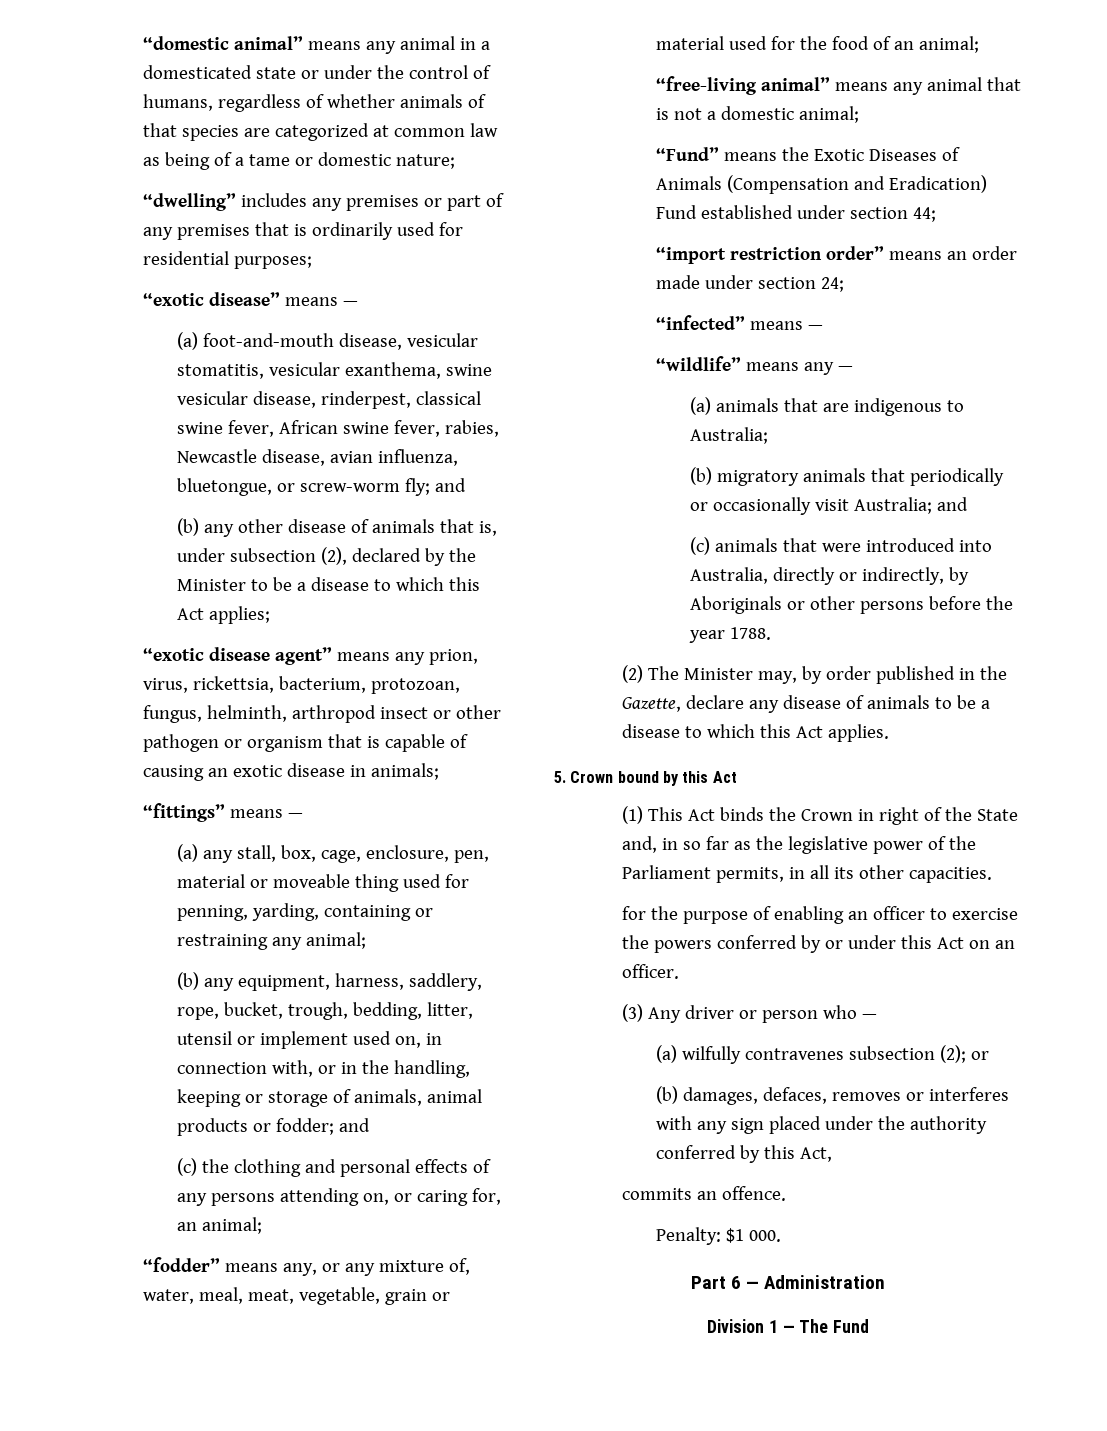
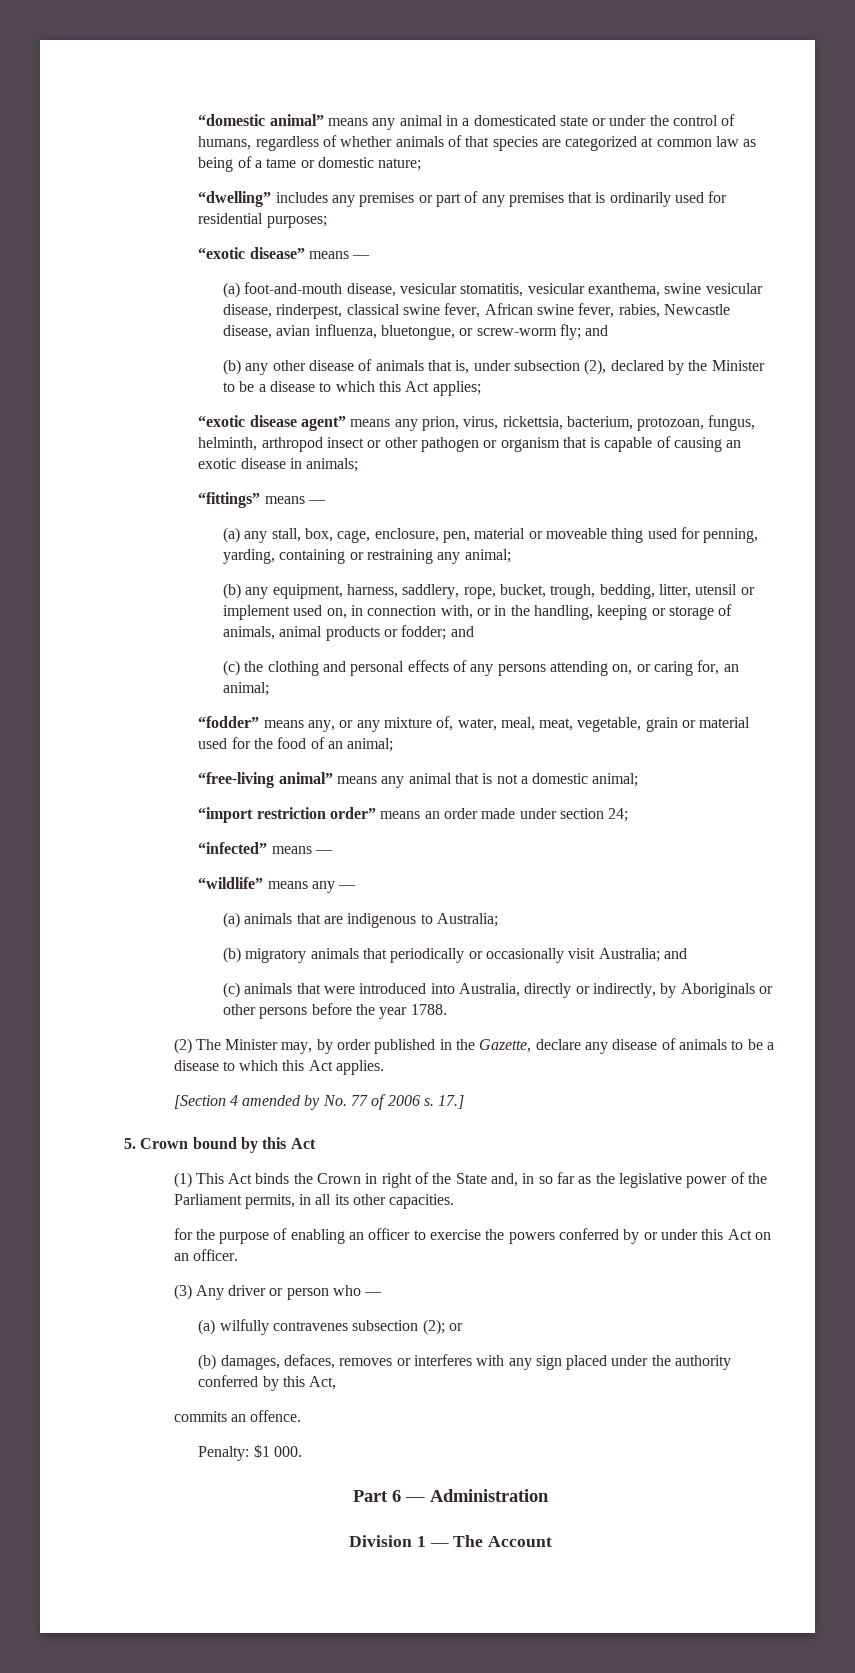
[656,147,961,161] [656,175,988,194] [656,205,937,222] // “Fund” means the Exotic Diseases of Animals (Compensation and Eradication) Fund established under section 44; -> (639, 780) none
(890, 733) none -> [173,1094,465,1110] // [Section 4 amended by No. 77 of 2006 s. 17.]
[832,1319,869,1333] Fund -> [487,1536,552,1547] Account

